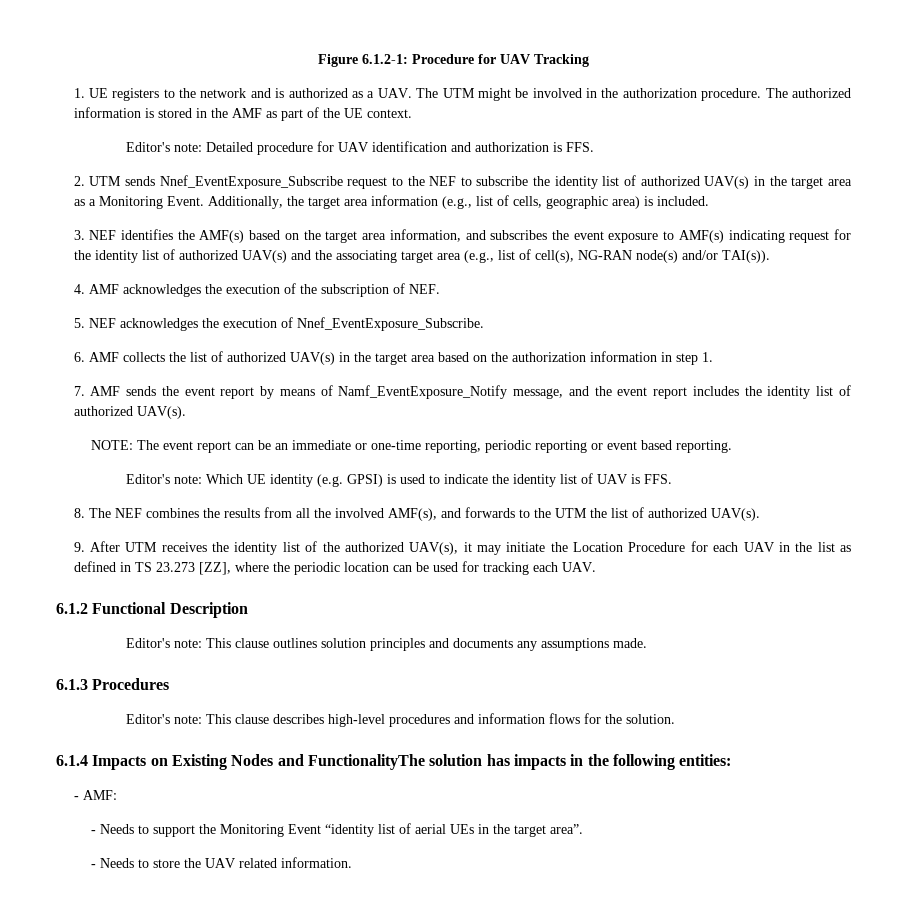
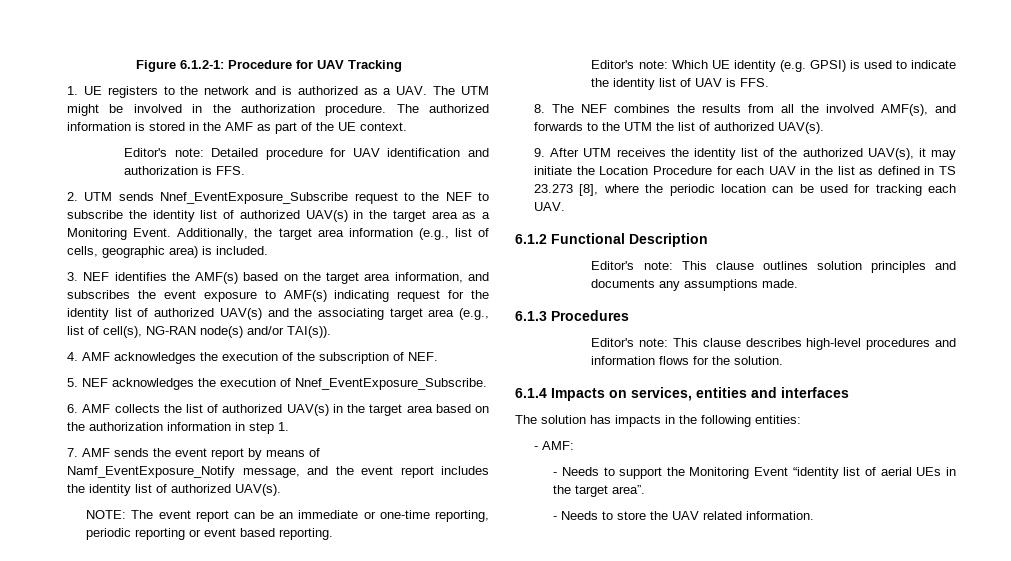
[198,562,231,575] [ZZ], -> [579,184,599,196] [8],
[171,754,425,770] Existing Nodes and FunctionalityThe -> [631,387,849,401] [515,415,537,424] services, entities and interfaces // The

